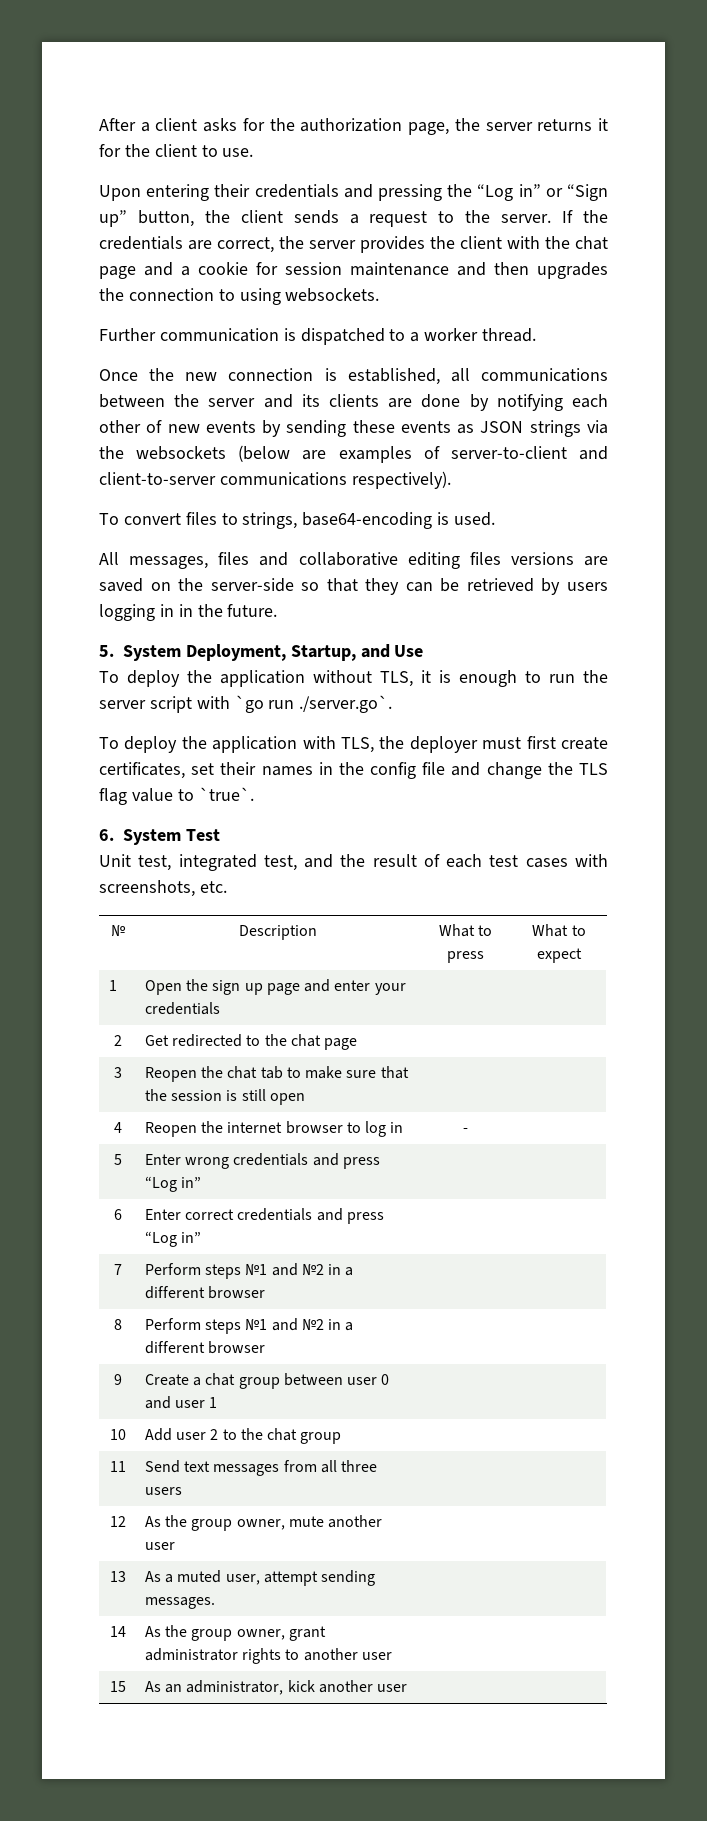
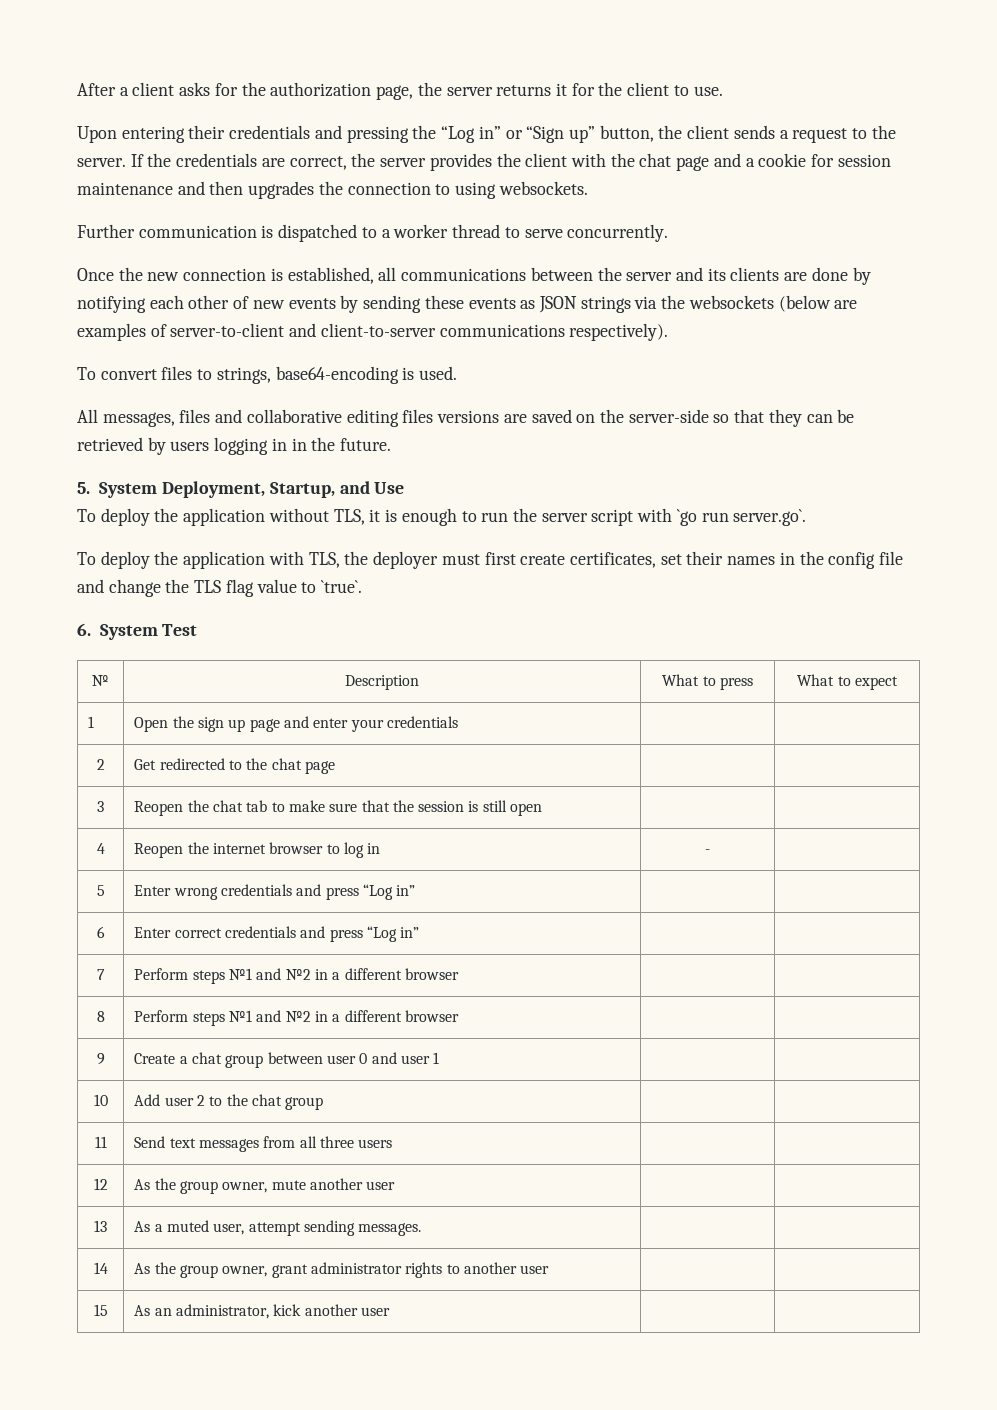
[482,328,537,342] thread. -> [452,224,669,242] thread to serve concurrently.
[299,695,393,713] ./server.go`. -> [733,509,807,526] server.go`.
[99,854,608,871] [99,880,227,897] // Unit test, integrated test, and the result of each test cases with screenshots, etc. -> (198, 630) none

